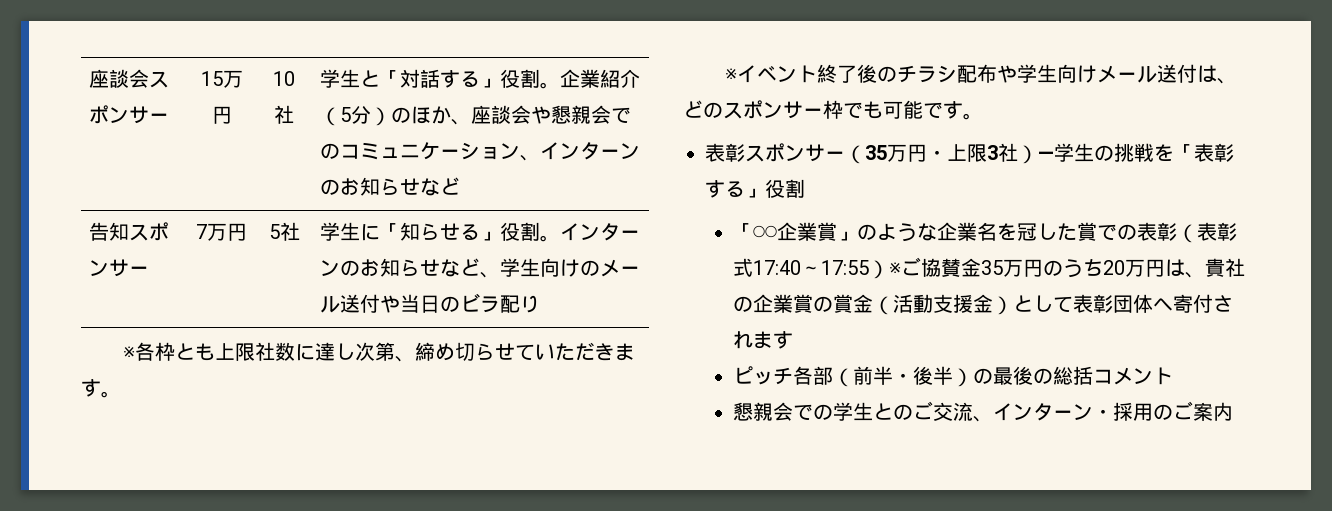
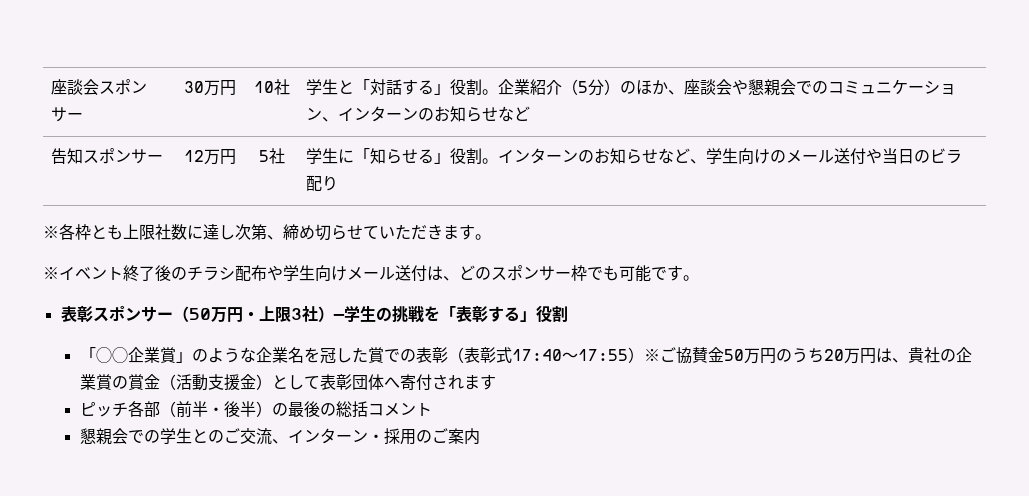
[200,71,223,86] 15 -> [183,81,204,93] 30
[196,224,207,239] 7 -> [183,150,204,162] 12
[865,145,887,160] 35 -> [188,308,211,320] 50
[980,260,1003,275] 35 -> [723,349,744,361] 50

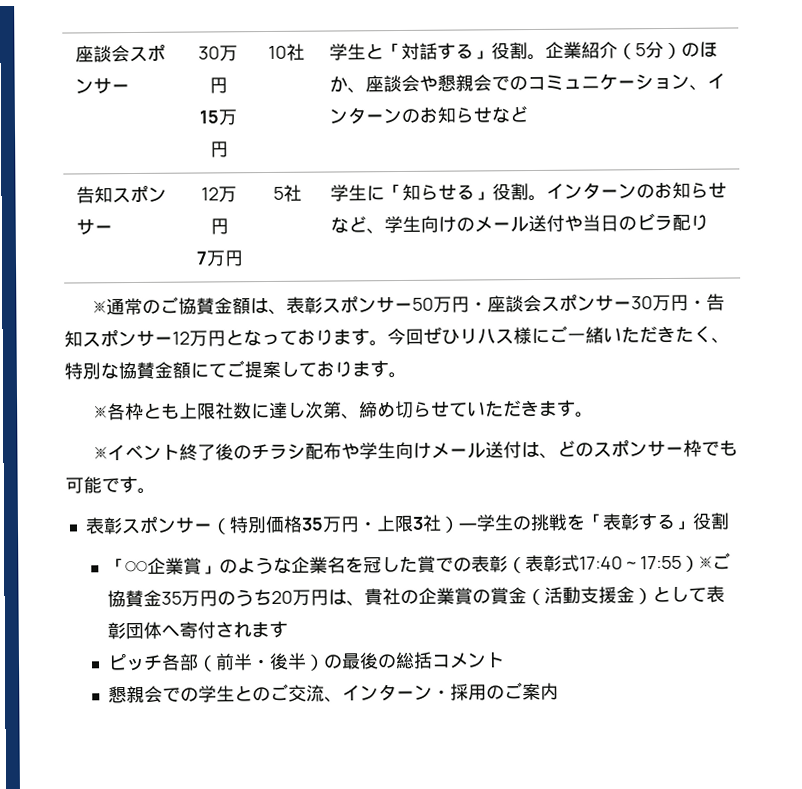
(236, 88) none -> [199,109,237,126] [209,141,229,158] // 15万円
(236, 157) none -> [195,250,244,267] // 7万円
(339, 183) none -> [93,293,726,316] [64,325,730,348] [64,360,407,380] // ※通常のご協賛金額は、表彰スポンサー50万円・座談会スポンサー30万円・告知スポンサー12万円となっております。今回ぜひリハス様にご一緒いただきたく、特別な協賛金額にてご提案しております。
[188,308,211,320] 50 -> [228,515,324,534] 特別価格35
[723,349,744,361] 50 -> [161,591,183,605] 35

